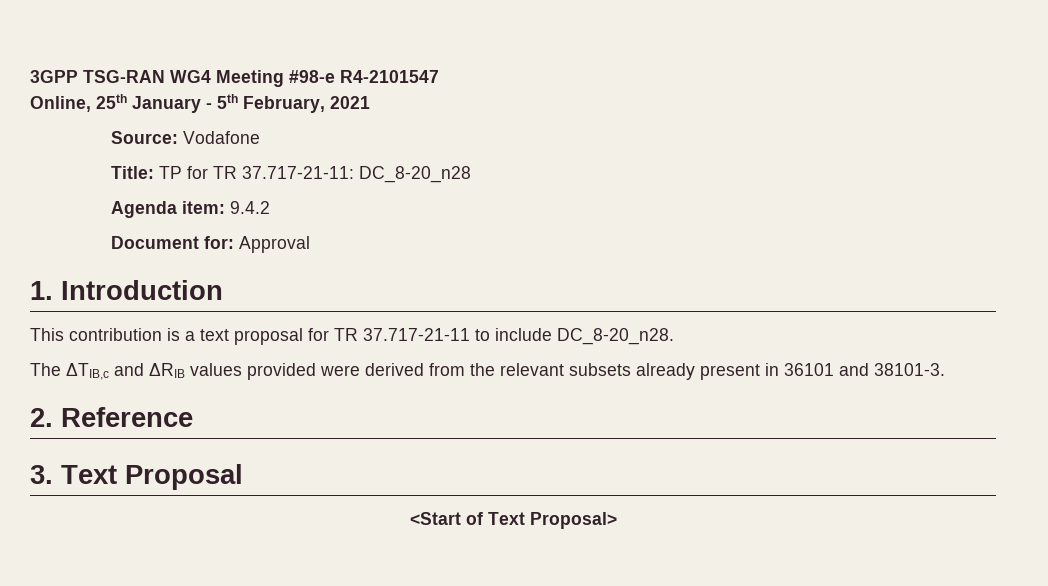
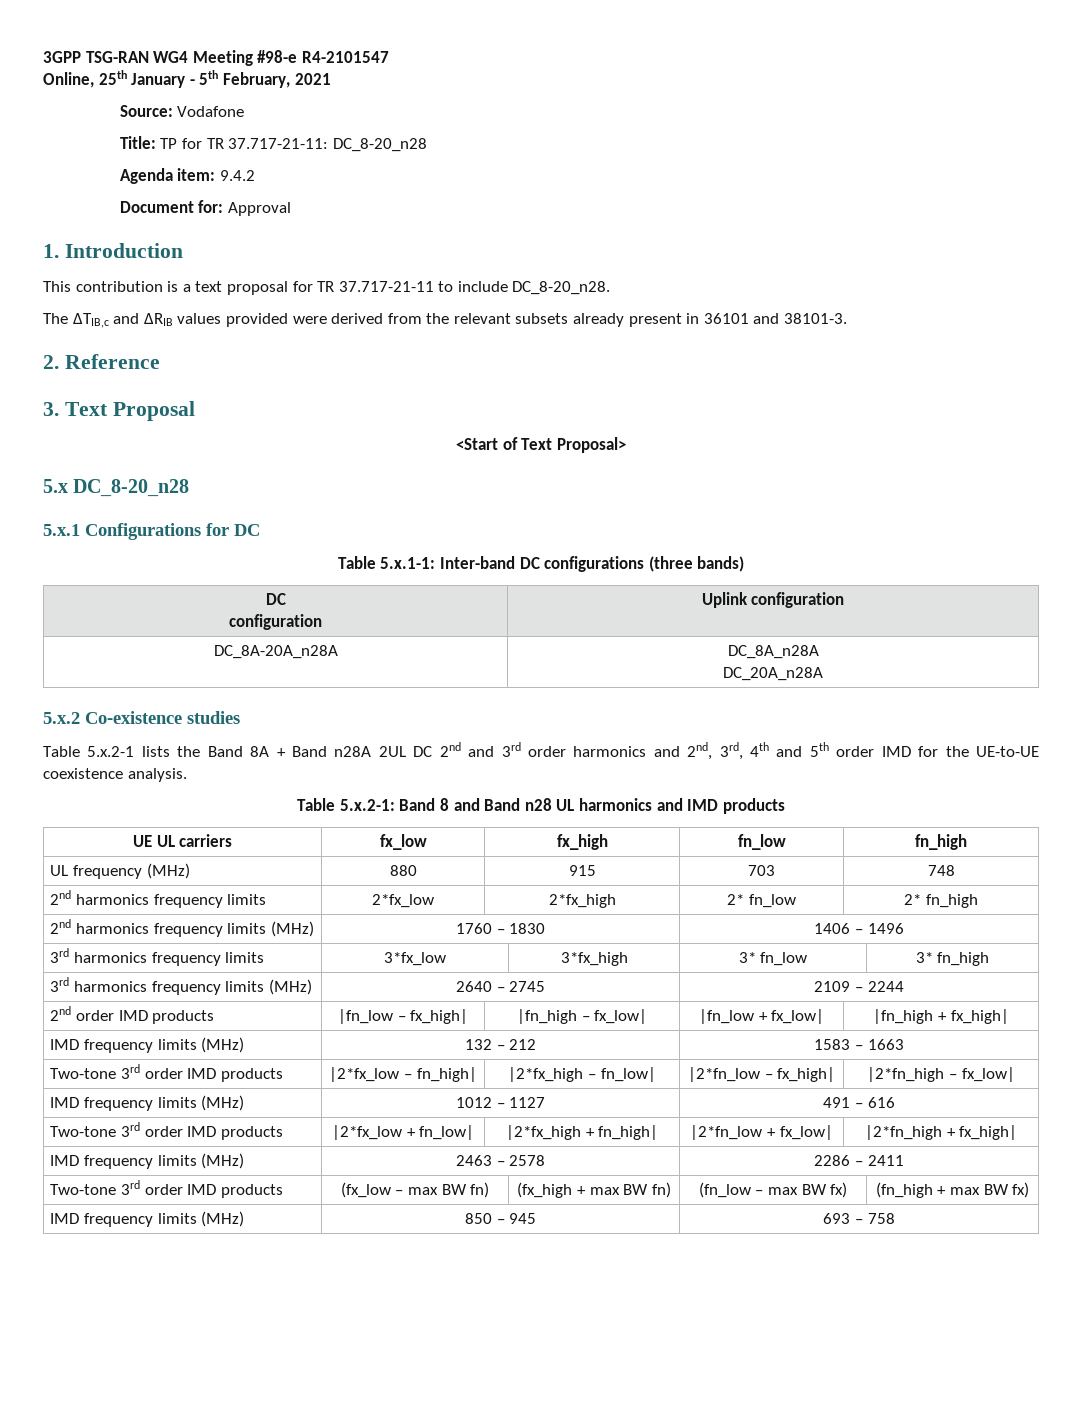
(617, 520) none -> [43,479,190,497] [43,523,260,540] [337,556,745,572] [265,593,286,605] [229,614,322,630] [701,592,845,608] [213,645,338,659] [727,645,819,659] [723,667,823,681] [43,711,240,724] [43,742,1039,760] [43,768,187,782] [297,798,785,814] [132,834,233,847] [379,834,427,850] [556,834,608,850] [737,834,786,850] [915,834,967,850] [50,863,190,879] [389,865,417,876] [568,865,596,876] [748,865,775,876] [927,865,955,876] [50,890,267,908] [372,894,434,908] [548,894,616,908] [727,894,796,908] [904,894,978,908] [50,919,314,937] [455,923,546,934] [814,923,904,934] [50,948,265,966] [384,952,446,966] [560,952,628,966] [738,952,808,966] [915,952,990,966] [50,977,312,995] [455,981,546,992] [814,981,904,992] [50,1006,215,1024] [337,1009,469,1024] [516,1009,648,1024] [698,1009,825,1024] [873,1009,1009,1024] [50,1037,245,1053] [464,1039,537,1050] [814,1039,904,1050] [50,1064,283,1082] [329,1067,477,1082] [508,1067,656,1082] [687,1067,836,1082] [867,1067,1015,1082] [50,1095,245,1111] [455,1097,546,1108] [823,1097,895,1108] [50,1122,283,1140] [331,1125,475,1140] [505,1125,659,1140] [690,1125,833,1140] [864,1125,1018,1140] [50,1153,245,1169] [455,1155,546,1166] [814,1155,904,1166] [50,1180,283,1198] [340,1182,490,1198] [517,1182,671,1198] [698,1182,848,1198] [875,1182,1030,1198] [50,1211,245,1227] [464,1213,537,1224] [823,1213,895,1224] // 5.x DC_8-20_n28 // 5.x.1 Configurations for DC // Table 5.x.1-1: Inter-band DC configurations (three bands) // DC // configuration | Uplink configuration // DC_8A-20A_n28A | DC_8A_n28A // DC_20A_n28A // 5.x.2 Co-existence studies // Table 5.x.2-1 lists the Band 8A + Band n28A 2UL DC 2nd and 3rd order harmonics and 2nd, 3rd, 4th and 5th order IMD for the UE-to-UE coexistence analysis. // Table 5.x.2-1: Band 8 and Band n28 UL harmonics and IMD products // UE UL carriers | fx_low | fx_high | fn_low | fn_high // UL frequency (MHz) | 880 | 915 | 703 | 748 // 2nd harmonics frequency limits | 2*fx_low | 2*fx_high | 2* fn_low | 2* fn_high // 2nd harmonics frequency limits (MHz) | 1760 – 1830 | 1406 – 1496 // 3rd harmonics frequency limits | 3*fx_low | 3*fx_high | 3* fn_low | 3* fn_high // 3rd harmonics frequency limits (MHz) | 2640 – 2745 | 2109 – 2244 // 2nd order IMD products | |fn_low – fx_high| | |fn_high – fx_low| | |fn_low + fx_low| | |fn_high + fx_high| // IMD frequency limits (MHz) | 132 – 212 | 1583 – 1663 // Two-tone 3rd order IMD products | |2*fx_low – fn_high| | |2*fx_high – fn_low| | |2*fn_low – fx_high| | |2*fn_high – fx_low| // IMD frequency limits (MHz) | 1012 – 1127 | 491 – 616 // Two-tone 3rd order IMD products | |2*fx_low + fn_low| | |2*fx_high + fn_high| | |2*fn_low + fx_low| | |2*fn_high + fx_high| // IMD frequency limits (MHz) | 2463 – 2578 | 2286 – 2411 // Two-tone 3rd order IMD products | (fx_low – max BW fn) | (fx_high + max BW fn) | (fn_low – max BW fx) | (fn_high + max BW fx) // IMD frequency limits (MHz) | 850 – 945 | 693 – 758

